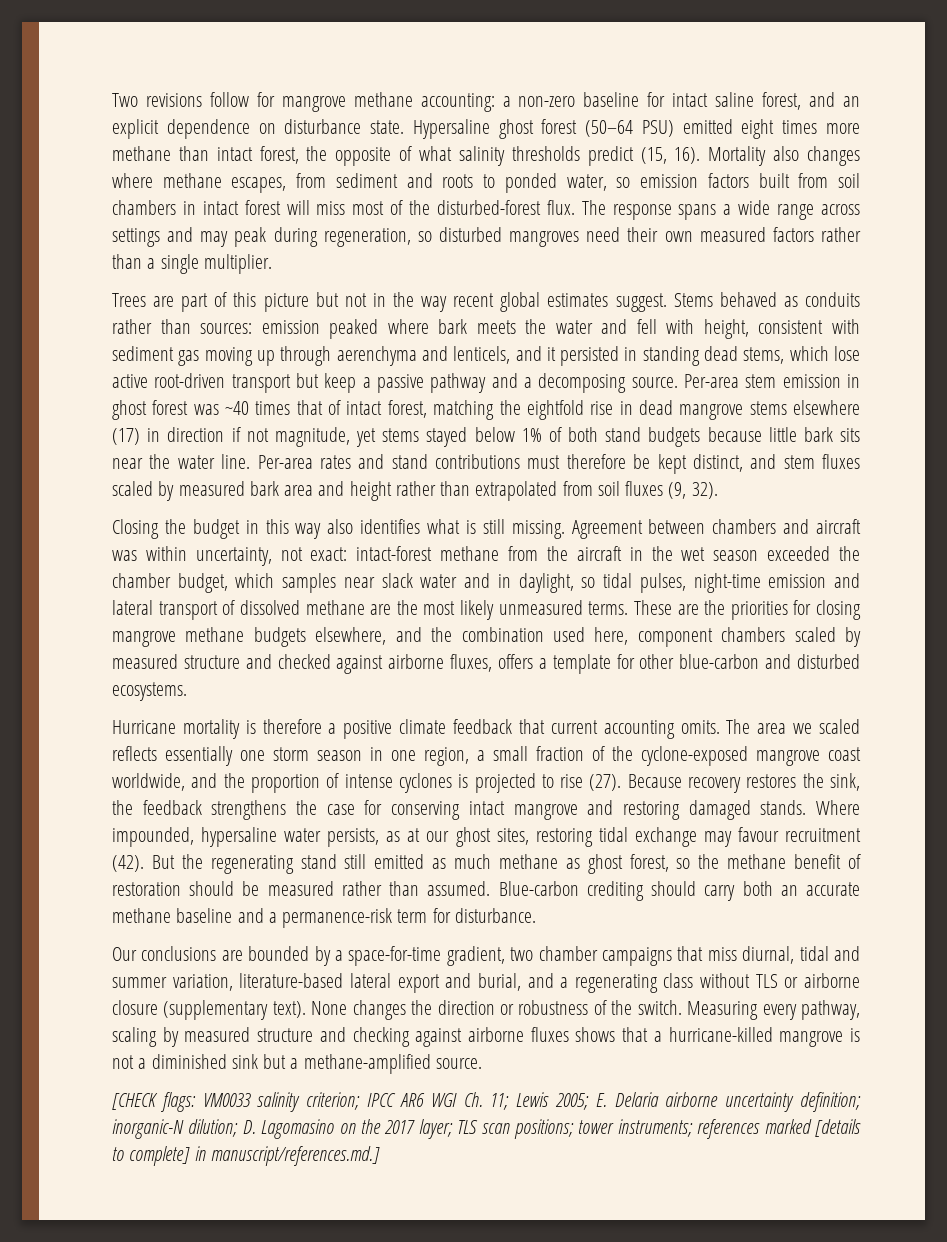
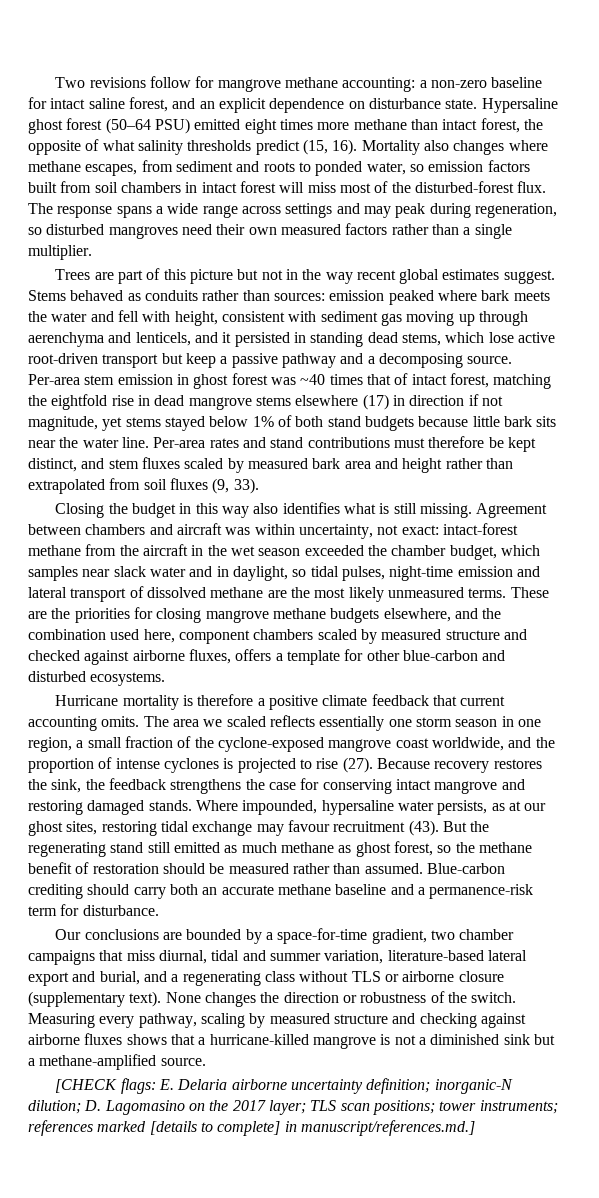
[691,482,718,499] 32). -> [233,478,259,494] 33).
[112,855,144,872] (42). -> [408,820,439,836] (43).
[202,1092,589,1112] VM0033 salinity criterion; IPCC AR6 WGI Ch. 11; Lewis 2005; -> (156, 1086) none

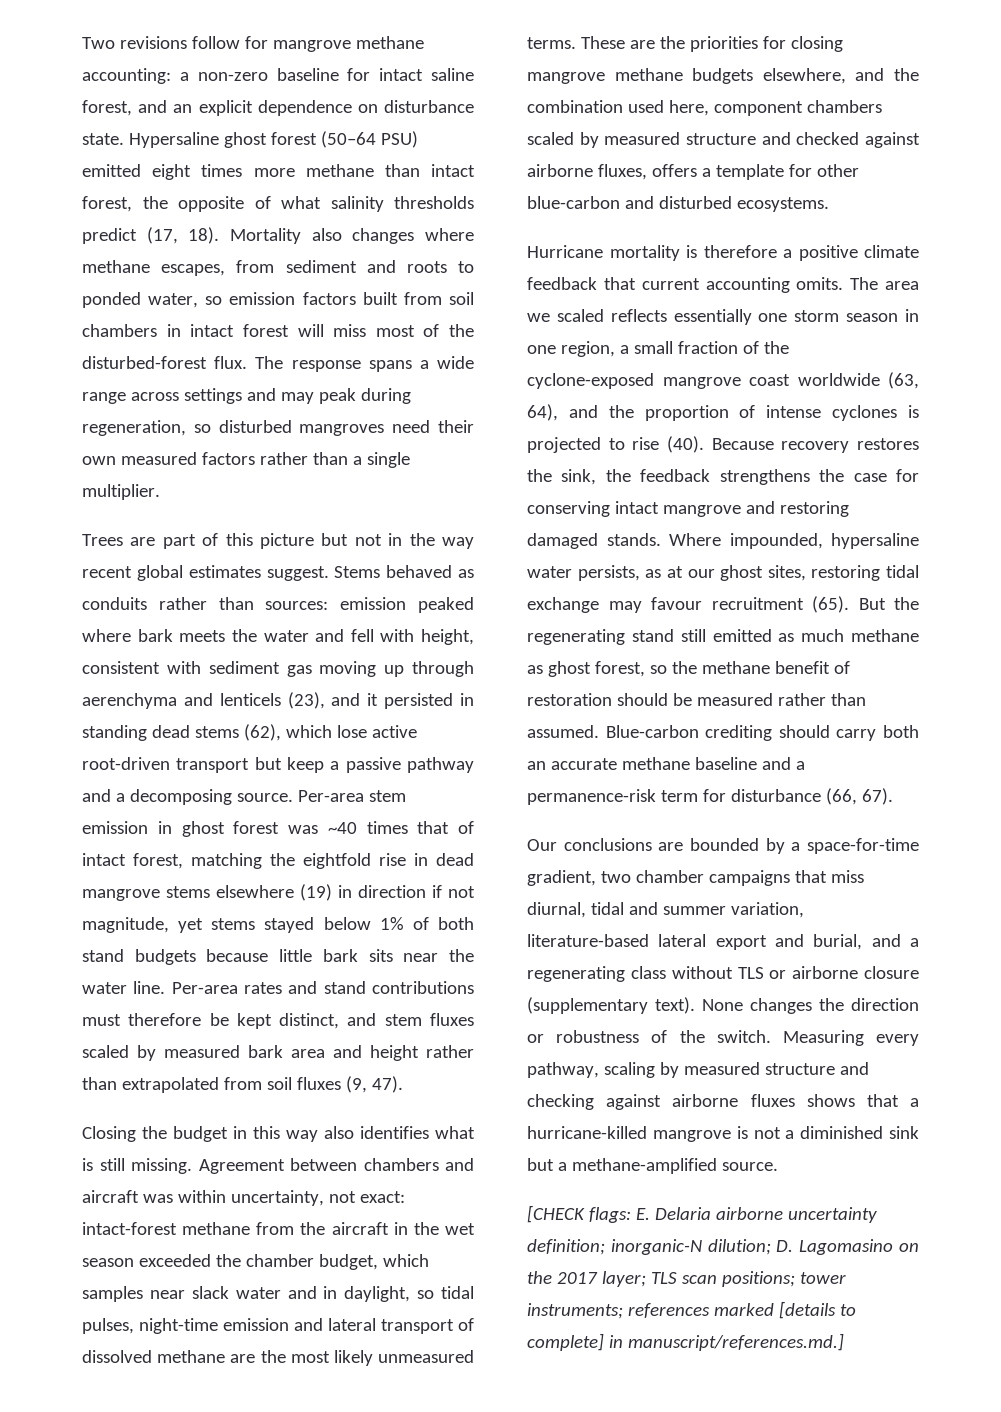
[302,139,358,155] (15, 16). -> [146,227,220,244] (17, 18).
[135,332,191,346] lenticels, -> [219,692,325,709] lenticels (23),
[401,333,441,346] stems, -> [194,724,281,741] stems (62),
[362,394,389,410] (17) -> [300,884,332,901] (19)
[233,478,259,494] 33). -> [371,1076,403,1093] 47).
[431,737,504,751] worldwide, -> [797,372,919,389] [527,404,558,421] worldwide (63, 64),
[342,757,373,773] (27). -> [667,436,704,453] (40).
[408,820,439,836] (43). -> [812,596,849,613] (65).
[82,905,159,916] disturbance. -> [730,788,893,805] disturbance (66, 67).

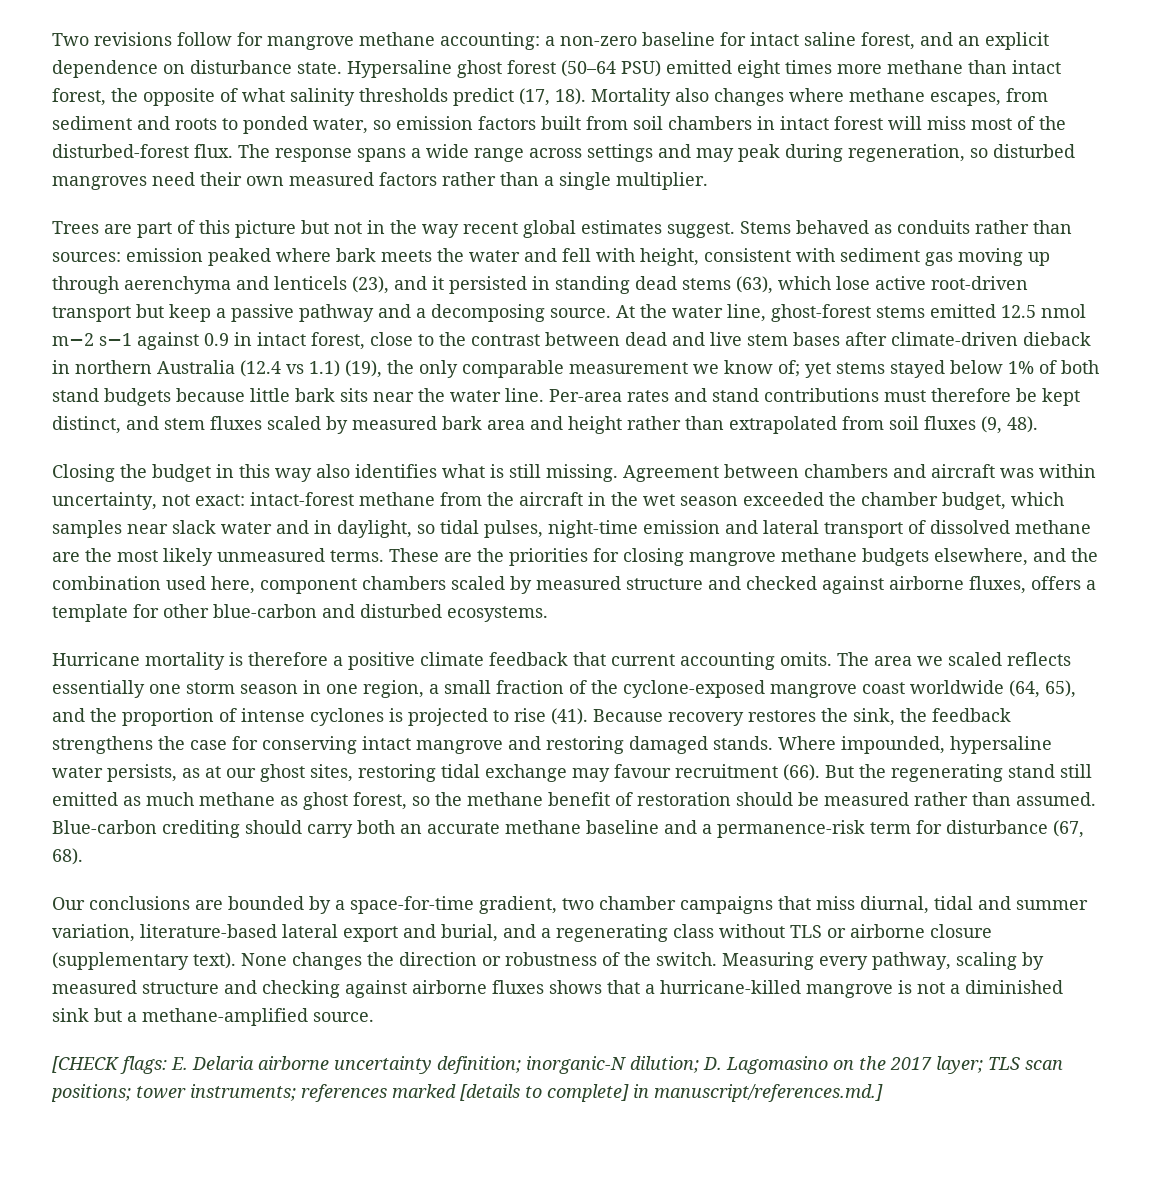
[243,724,281,741] (62), -> [736,276,773,294] (63),
[297,790,406,802] [82,821,474,837] [82,853,474,869] [82,884,475,901] [82,917,169,933] Per-area stem emission in ghost forest was ~40 times that of intact forest, matching the eightfold rise in dead mangrove stems elsewhere (19) in direction if not magnitude, -> [616,304,1086,322] [52,332,1091,350] [52,360,800,378] At the water line, ghost-forest stems emitted 12.5 nmol m−2 s−1 against 0.9 in intact forest, close to the contrast between dead and live stem bases after climate-driven dieback in northern Australia (12.4 vs 1.1) (19), the only comparable measurement we know of;
[371,1076,403,1093] 47). -> [1007,416,1038,433] 48).
[888,372,919,389] [527,404,558,421] (63, 64), -> [1009,680,1076,698] (64, 65),
[667,436,704,453] (40). -> [551,708,588,725] (41).
[812,596,849,613] (65). -> [783,764,820,781] (66).
[825,788,893,805] (66, 67). -> [1053,820,1084,838] [52,848,83,865] (67, 68).

